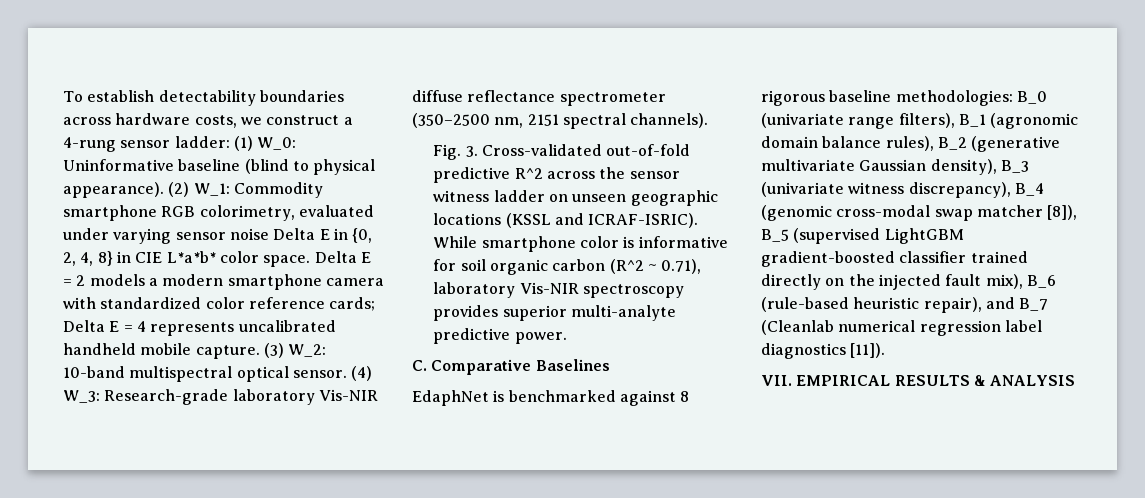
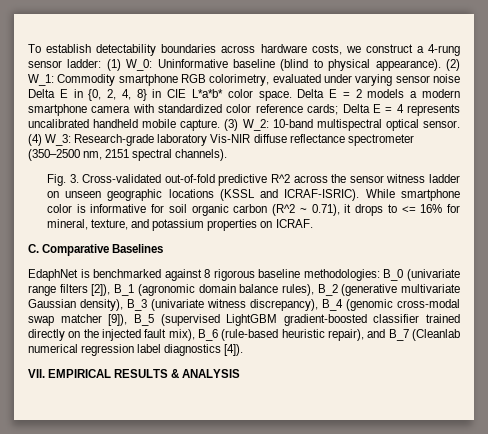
[433,282,684,298] [433,305,676,321] [433,328,567,344] laboratory Vis-NIR spectroscopy provides superior multi-analyte predictive power. -> [344,204,460,216] [46,219,313,231] it drops to <= 16% for mineral, texture, and potassium properties on ICRAF.
[898,113,955,128] filters), -> [59,284,111,296] filters [2]),
[1047,205,1078,220] [8]), -> [108,314,128,326] [9]),
[850,343,886,358] [11]). -> [224,344,244,356] [4]).

